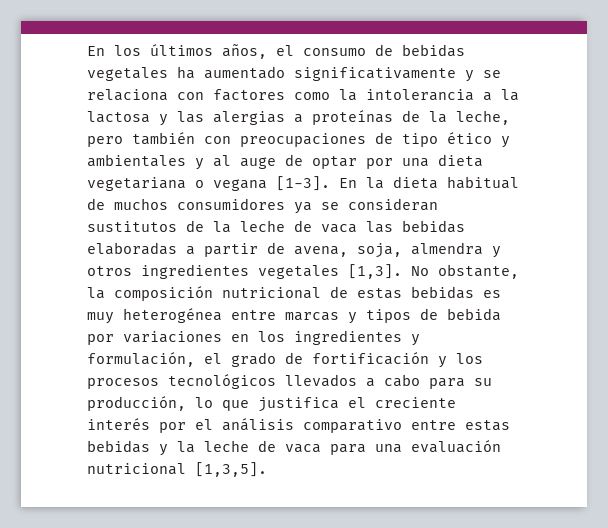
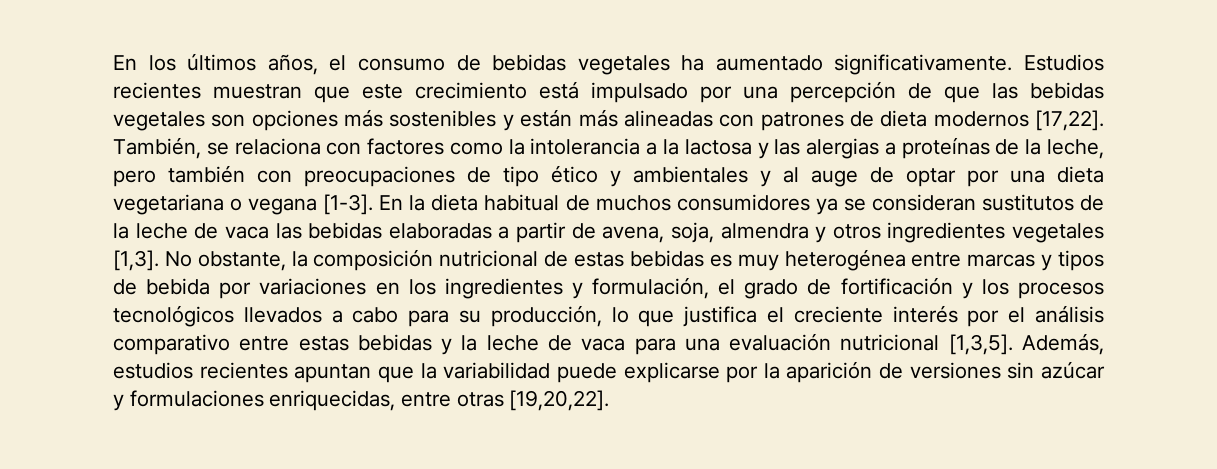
[294,67,474,82] significativamente y -> [834,54,1105,75] [113,81,1104,103] [113,109,1104,131] [113,137,201,159] significativamente. Estudios recientes muestran que este crecimiento está impulsado por una percepción de que las bebidas vegetales son opciones más sostenibles y están más alineadas con patrones de dieta modernos [17,22]. También,
(267, 469) none -> [1022,333,1105,355] [113,361,1105,383] [113,390,610,411] Además, estudios recientes apuntan que la variabilidad puede explicarse por la aparición de versiones sin azúcar y formulaciones enriquecidas, entre otras [19,20,22].

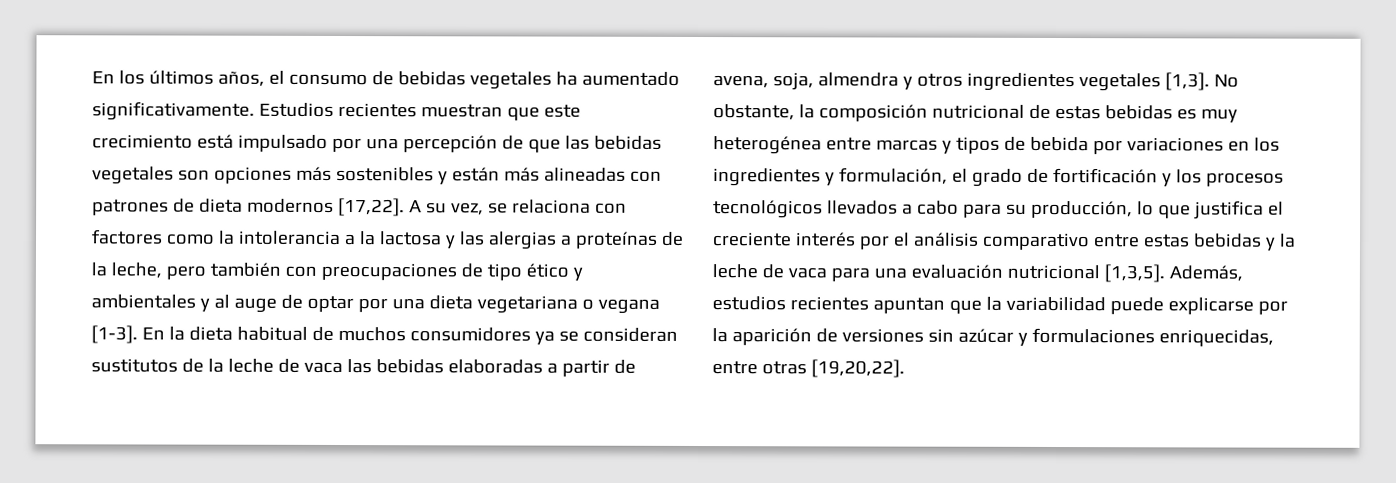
[113,137,201,159] También, -> [408,200,484,216] A su vez,

